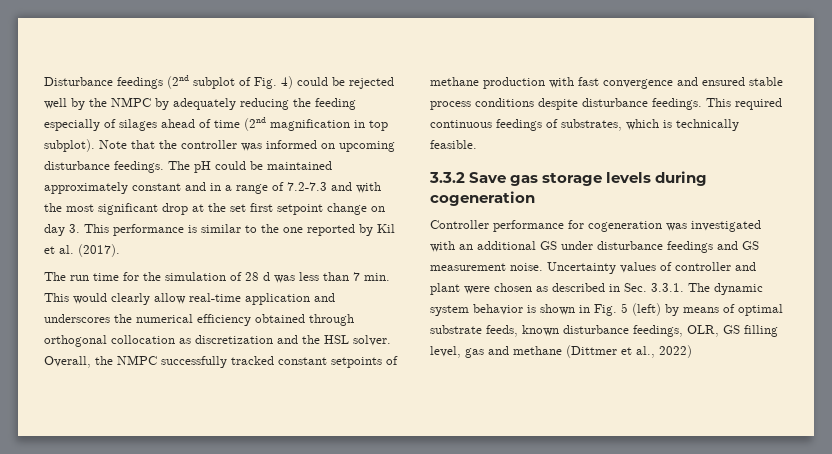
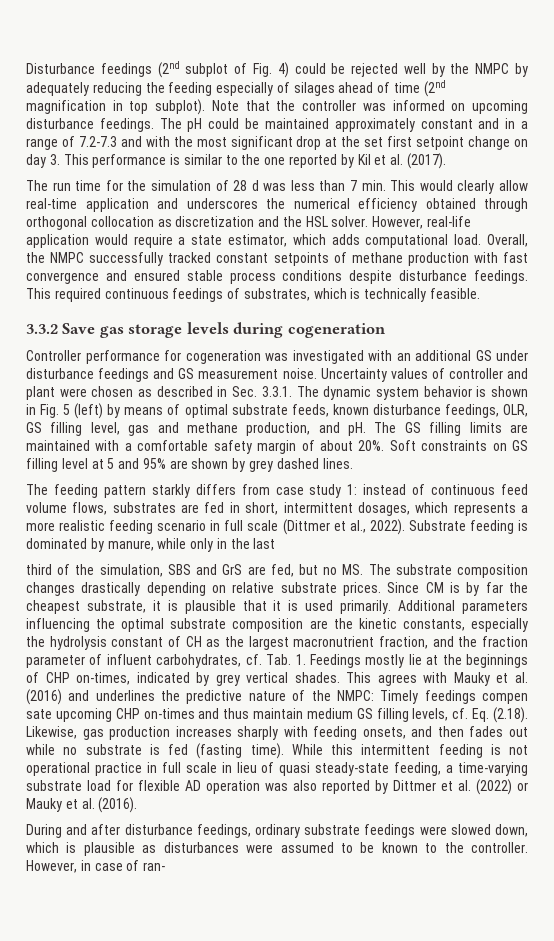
(391, 340) none -> [372,216,472,229] [26,234,482,248] However, real-life application would require a state estimator, which adds computational load.
[566,345,692,358] (Dittmer et al., 2022) -> [246,422,528,436] [26,440,529,454] [26,458,353,472] [26,484,529,498] [26,502,528,516] [26,519,528,535] [26,538,276,552] [26,564,529,578] [26,582,528,596] [26,600,528,614] [26,618,528,632] [26,636,528,650] [26,654,529,668] [26,672,529,686] [26,689,528,705] [26,707,529,723] [26,726,528,740] [26,743,528,759] [26,762,528,776] [26,779,528,795] [26,797,138,813] [26,824,528,838] [26,842,529,856] [26,860,166,873] production, and pH. The GS filling limits are maintained with a comfortable safety margin of about 20%. Soft constraints on GS filling level at 5 and 95% are shown by grey dashed lines. // The feeding pattern starkly differs from case study 1: instead of continuous feed volume flows, substrates are fed in short, intermittent dosages, which represents a more realistic feeding scenario in full scale (Dittmer et al., 2022). Substrate feeding is dominated by manure, while only in the last // third of the simulation, SBS and GrS are fed, but no MS. The substrate composition changes drastically depending on relative substrate prices. Since CM is by far the cheapest substrate, it is plausible that it is used primarily. Additional parameters influencing the optimal substrate composition are the kinetic constants, especially the hydrolysis constant of CH as the largest macronutrient fraction, and the fraction parameter of influent carbohydrates, cf. Tab. 1. Feedings mostly lie at the beginnings of CHP on-times, indicated by grey vertical shades. This agrees with Mauky et al. (2016) and underlines the predictive nature of the NMPC: Timely feedings compen sate upcoming CHP on-times and thus maintain medium GS filling levels, cf. Eq. (2.18). Likewise, gas production increases sharply with feeding onsets, and then fades out while no substrate is fed (fasting time). While this intermittent feeding is not operational practice in full scale in lieu of quasi steady-state feeding, a time-varying substrate load for flexible AD operation was also reported by Dittmer et al. (2022) or Mauky et al. (2016). // During and after disturbance feedings, ordinary substrate feedings were slowed down, which is plausible as disturbances were assumed to be known to the controller. However, in case of ran-

